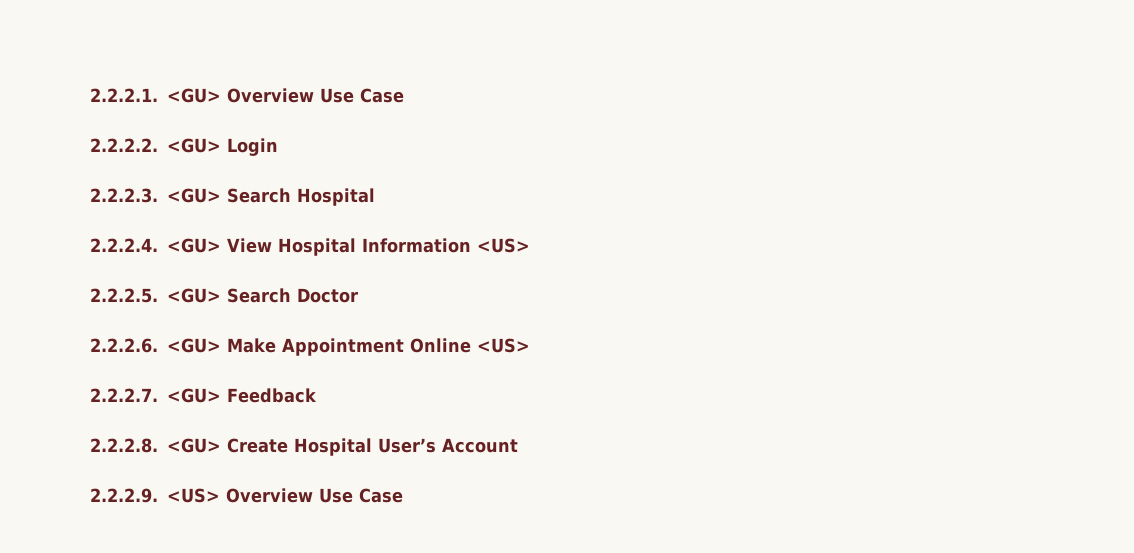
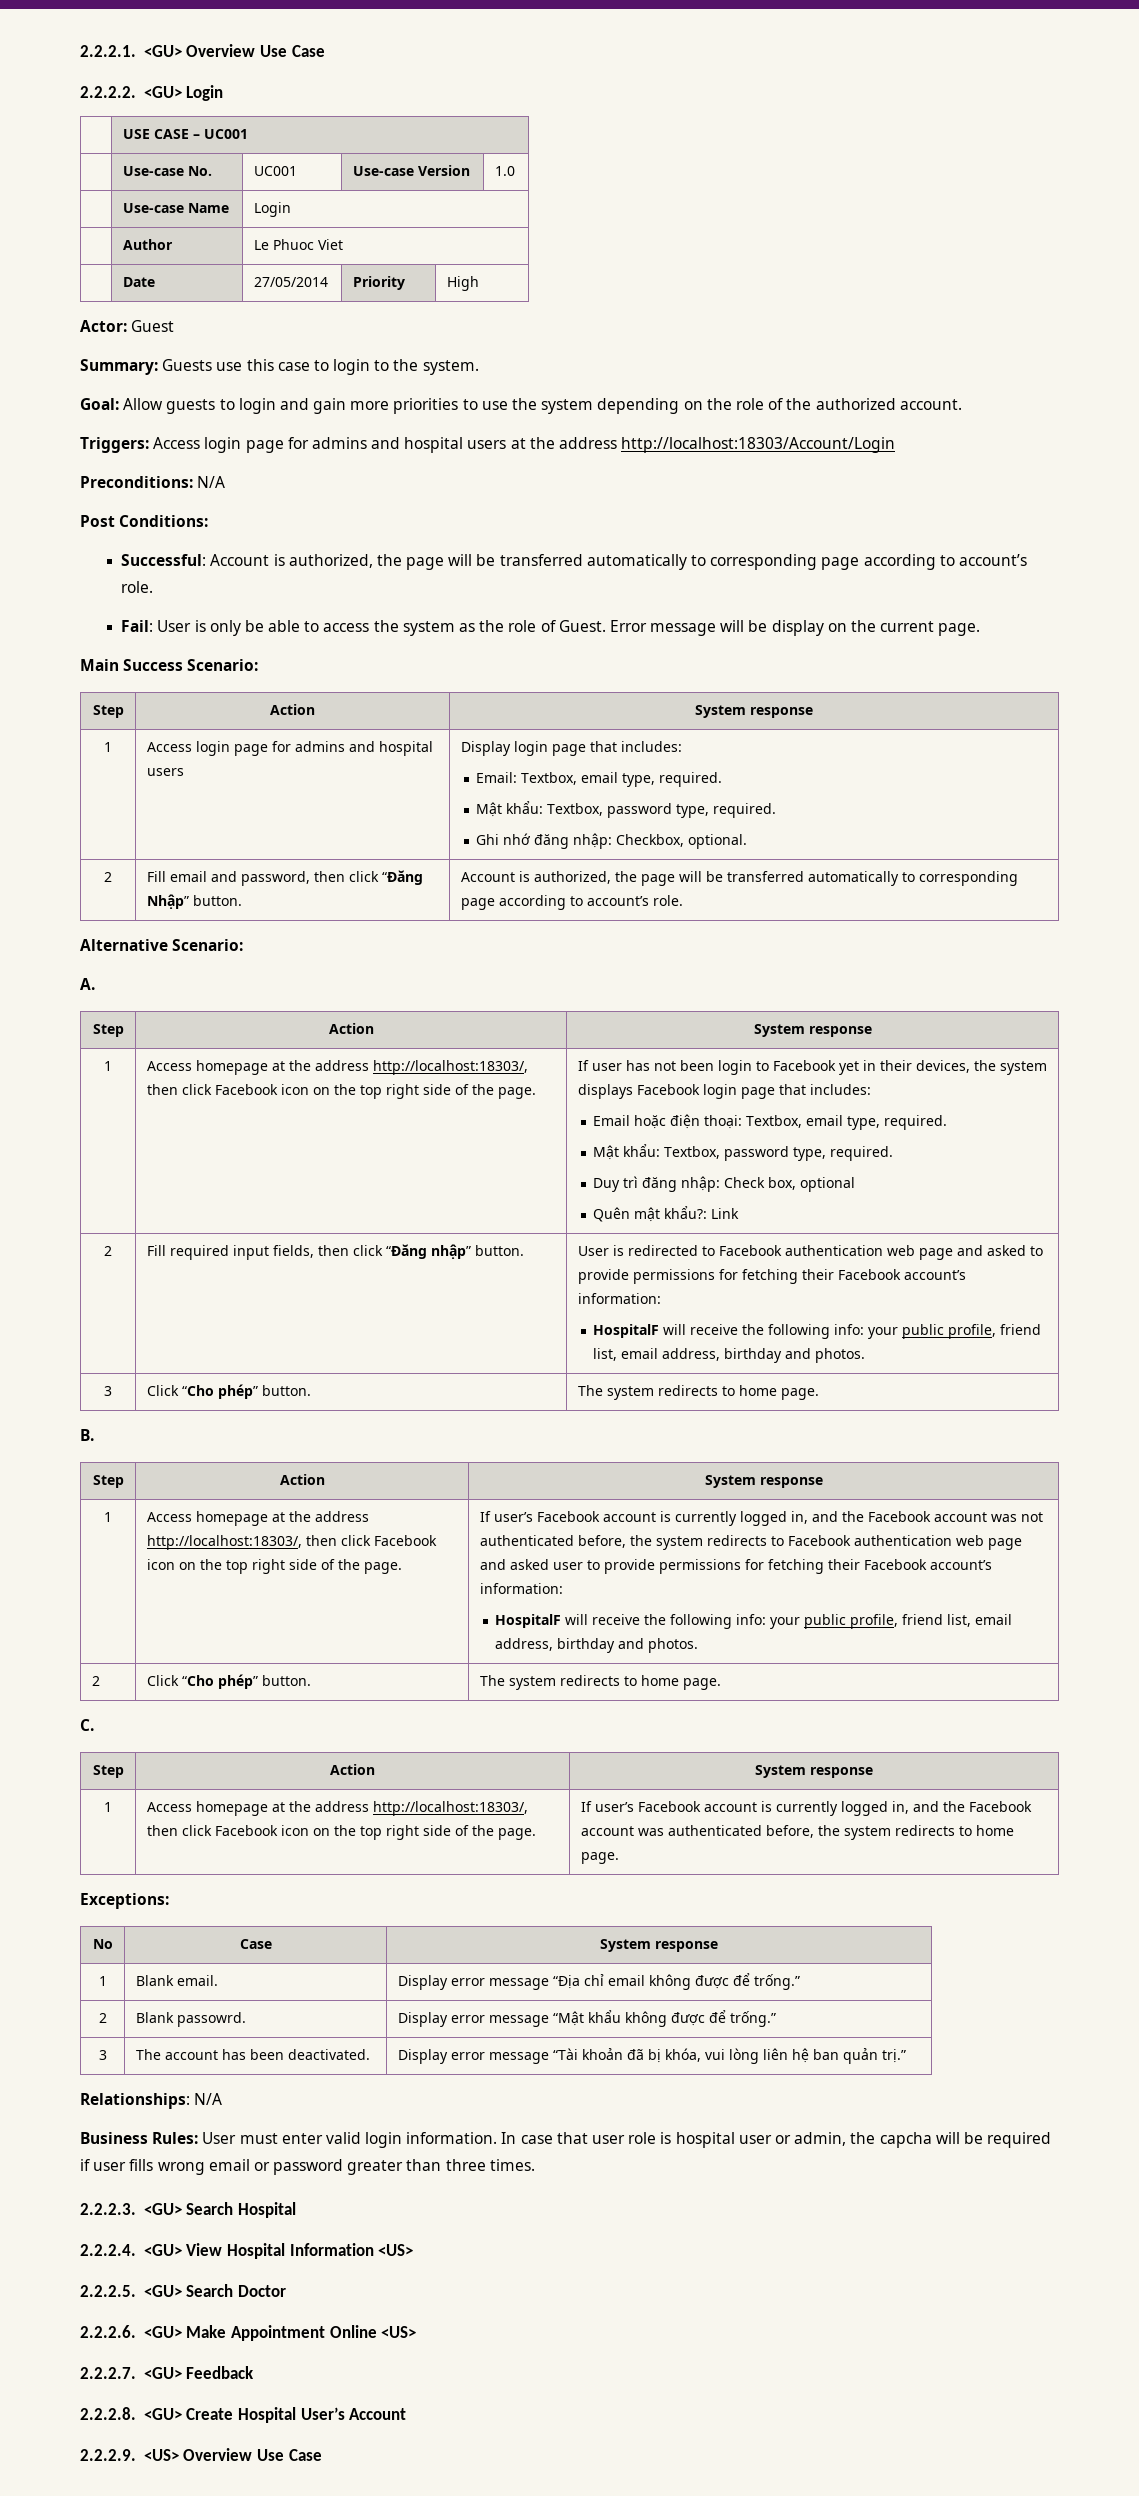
(278, 147) none -> [122,129,248,139] [122,166,212,176] [253,166,297,176] [352,165,470,176] [494,166,515,176] [122,203,229,213] [253,202,291,217] [122,239,173,250] [253,239,343,250] [122,277,155,287] [253,277,328,287] [352,276,405,290] [446,276,479,291] [80,320,175,332] [80,359,479,375] [80,398,962,414] [80,437,896,453] [80,476,226,488] [80,515,209,527] [121,554,1027,570] [121,581,154,593] [121,620,981,636] [80,659,259,671] [92,705,124,718] [270,704,315,715] [695,705,813,718] [104,742,112,752] [146,741,433,756] [146,768,184,776] [460,741,682,756] [476,772,723,787] [476,801,777,818] [476,833,748,849] [104,872,112,882] [146,870,423,886] [146,894,242,909] [460,871,1018,886] [460,895,683,910] [80,939,244,951] [80,978,95,990] [92,1024,124,1037] [328,1023,374,1034] [753,1024,872,1037] [104,1061,112,1071] [146,1060,528,1075] [146,1084,536,1099] [577,1060,1047,1075] [577,1084,871,1099] [593,1114,948,1130] [593,1144,894,1161] [593,1176,856,1192] [593,1206,740,1222] [104,1246,112,1256] [146,1244,524,1260] [577,1245,1043,1260] [577,1269,966,1284] [577,1293,661,1304] [593,1324,1042,1339] [593,1348,866,1363] [104,1386,112,1396] [146,1384,311,1399] [577,1385,819,1400] [80,1429,94,1441] [92,1475,124,1488] [279,1474,325,1485] [704,1475,823,1488] [104,1512,112,1522] [146,1511,369,1526] [146,1535,437,1550] [146,1559,402,1574] [479,1511,1043,1526] [479,1535,1022,1550] [479,1559,992,1574] [479,1583,563,1594] [495,1614,1013,1629] [495,1638,699,1653] [91,1676,100,1686] [146,1674,311,1689] [479,1675,721,1690] [80,1719,94,1731] [92,1765,124,1778] [330,1764,375,1775] [755,1765,873,1778] [104,1802,112,1812] [146,1801,528,1816] [146,1825,536,1840] [580,1801,1032,1816] [580,1825,1014,1840] [580,1852,619,1864] [80,1893,169,1909] [92,1939,113,1949] [239,1939,272,1949] [600,1939,718,1952] [98,1976,107,1986] [135,1975,218,1986] [397,1973,800,1990] [98,2013,107,2023] [135,2012,246,2027] [397,2010,776,2027] [98,2050,107,2060] [135,2049,370,2060] [397,2048,906,2064] [80,2093,223,2109] [80,2132,1052,2148] [80,2159,535,2175] // | USE CASE – UC001 // | Use-case No. | UC001 | Use-case Version | 1.0 // | Use-case Name | Login // | Author | Le Phuoc Viet // | Date | 27/05/2014 | Priority | High // Actor: Guest // Summary: Guests use this case to login to the system. // Goal: Allow guests to login and gain more priorities to use the system depending on the role of the authorized account. // Triggers: Access login page for admins and hospital users at the address http://localhost:18303/Account/Login // Preconditions: N/A // Post Conditions: // Successful: Account is authorized, the page will be transferred automatically to corresponding page according to account’s role. // Fail: User is only be able to access the system as the role of Guest. Error message will be display on the current page. // Main Success Scenario: // Step | Action | System response // 1 | Access login page for admins and hospital users | Display login page that includes: // Email: Textbox, email type, required. // Mật khẩu: Textbox, password type, required. // Ghi nhớ đăng nhập: Checkbox, optional. // 2 | Fill email and password, then click “Đăng Nhập” button. | Account is authorized, the page will be transferred automatically to corresponding page according to account’s role. // Alternative Scenario: // A. // Step | Action | System response // 1 | Access homepage at the address http://localhost:18303/, then click Facebook icon on the top right side of the page. | If user has not been login to Facebook yet in their devices, the system displays Facebook login page that includes: // Email hoặc điện thoại: Textbox, email type, required. // Mật khẩu: Textbox, password type, required. // Duy trì đăng nhập: Check box, optional // Quên mật khẩu?: Link // 2 | Fill required input fields, then click “Đăng nhập” button. | User is redirected to Facebook authentication web page and asked to provide permissions for fetching their Facebook account’s information: // HospitalF will receive the following info: your public profile, friend list, email address, birthday and photos. // 3 | Click “Cho phép” button. | The system redirects to home page. // B. // Step | Action | System response // 1 | Access homepage at the address http://localhost:18303/, then click Facebook icon on the top right side of the page. | If user’s Facebook account is currently logged in, and the Facebook account was not authenticated before, the system redirects to Facebook authentication web page and asked user to provide permissions for fetching their Facebook account’s information: // HospitalF will receive the following info: your public profile, friend list, email address, birthday and photos. // 2 | Click “Cho phép” button. | The system redirects to home page. // C. // Step | Action | System response // 1 | Access homepage at the address http://localhost:18303/, then click Facebook icon on the top right side of the page. | If user’s Facebook account is currently logged in, and the Facebook account was authenticated before, the system redirects to home page. // Exceptions: // No | Case | System response // 1 | Blank email. | Display error message “Địa chỉ email không được để trống.” // 2 | Blank passowrd. | Display error message “Mật khẩu không được để trống.” // 3 | The account has been deactivated. | Display error message “Tài khoản đã bị khóa, vui lòng liên hệ ban quản trị.” // Relationships: N/A // Business Rules: User must enter valid login information. In case that user role is hospital user or admin, the capcha will be required if user fills wrong email or password greater than three times.

